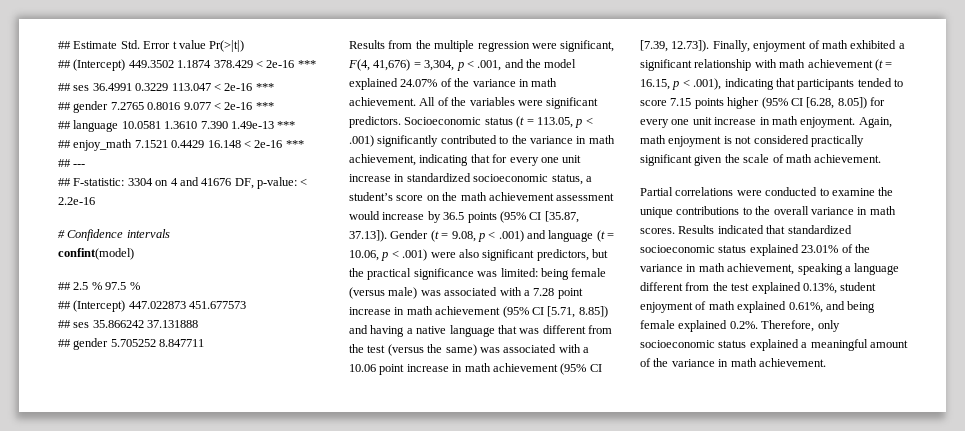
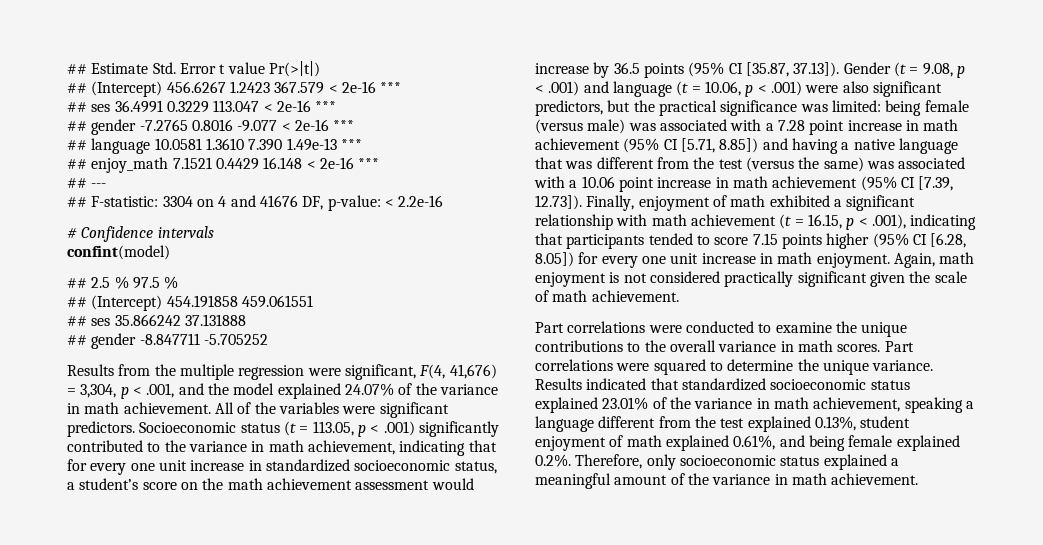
[128,60,253,68] 449.3502 1.1874 378.429 -> [166,81,325,94] 456.6267 1.2423 367.579
[110,102,211,110] 7.2765 0.8016 9.077 -> [139,119,278,132] -7.2765 0.8016 -9.077
[128,301,247,309] 447.022873 451.677573 -> [166,295,313,308] 454.191858 459.061551
[110,339,205,347] 5.705252 8.847711 -> [139,333,268,345] -8.847711 -5.705252
[640,187,673,196] Partial -> [535,322,564,333] Part
(675, 231) none -> [884,341,914,352] [535,359,934,375] Part correlations were squared to determine the unique variance.

